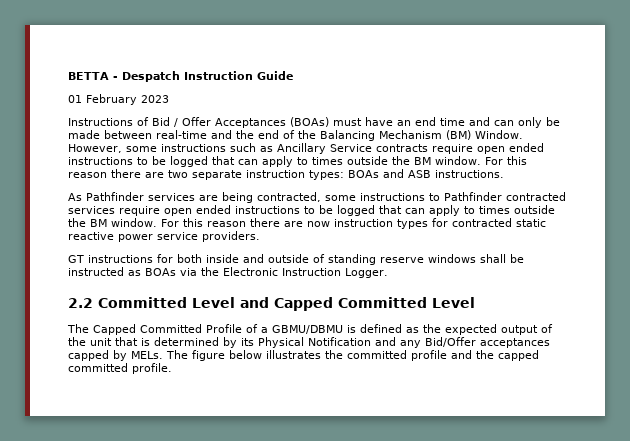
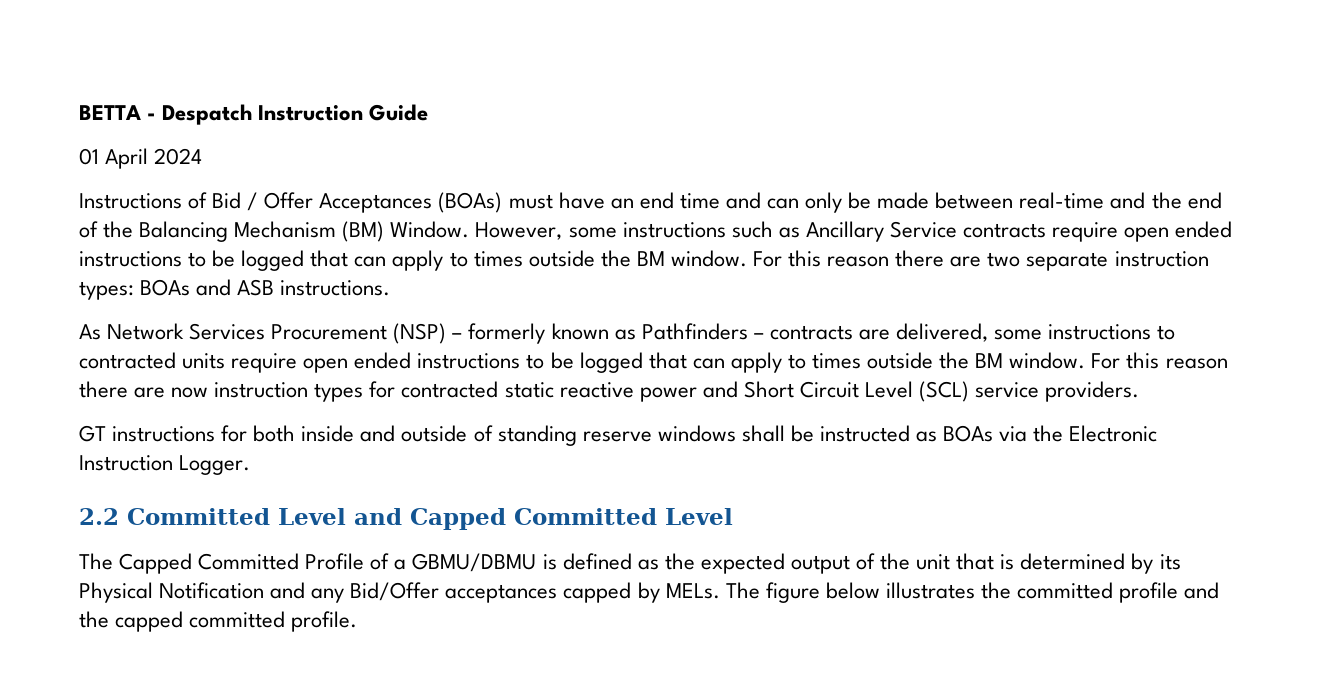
[86,94,169,105] February 2023 -> [105,148,203,169] April 2024
[86,192,566,203] [68,206,115,214] Pathfinder services are being contracted, some instructions to Pathfinder contracted services -> [107,323,1176,344] [79,352,226,369] Network Services Procurement (NSP) – formerly known as Pathfinders – contracts are delivered, some instructions to contracted units
(153, 238) none -> [702,381,970,402] and Short Circuit Level (SCL)

